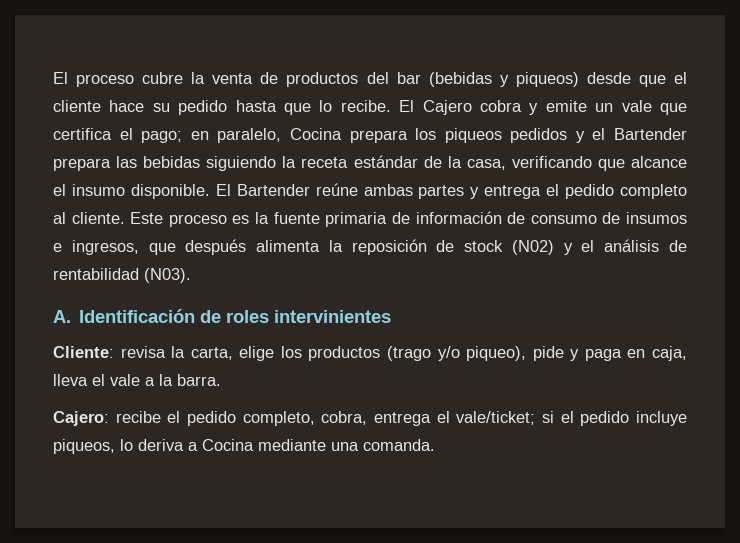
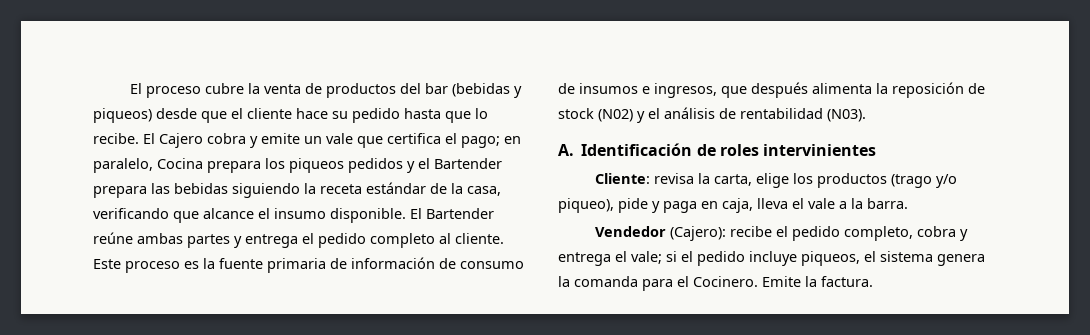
[53,411,109,426] Cajero: -> [594,226,726,241] Vendedor (Cajero):
[321,411,536,426] cobra, entrega el vale/ticket; -> [916,226,968,241] [558,251,662,266] cobra y entrega el vale;
[120,439,435,451] lo deriva a Cocina mediante una comanda. -> [864,251,985,266] [558,276,873,291] el sistema genera la comanda para el Cocinero. Emite la factura.

